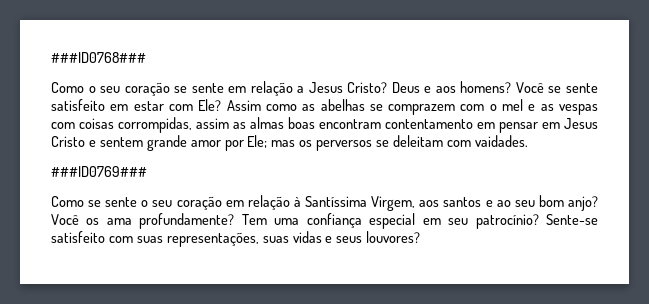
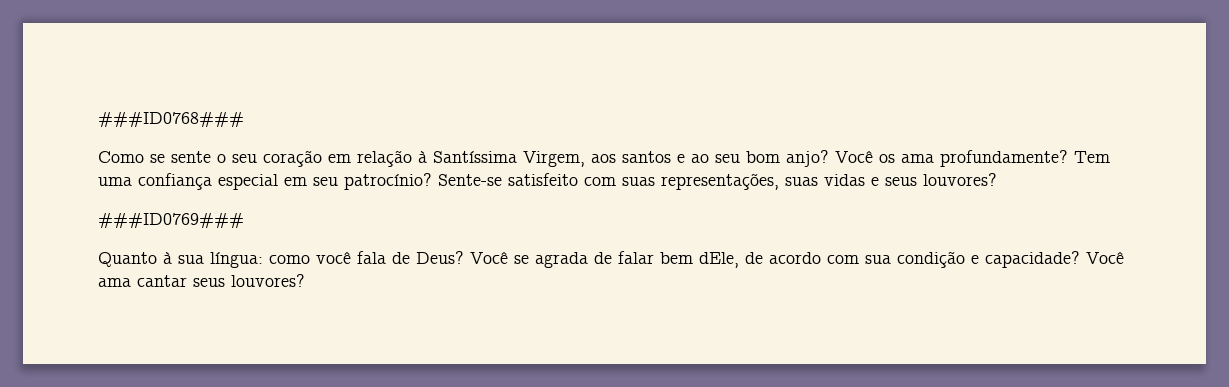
[51,81,599,96] [51,99,598,115] [51,117,598,133] [51,135,528,151] [51,166,147,177] // Como o seu coração se sente em relação a Jesus Cristo? Deus e aos homens? Você se sente satisfeito em estar com Ele? Assim como as abelhas se comprazem com o mel e as vespas com coisas corrompidas, assim as almas boas encontram contentamento em pensar em Jesus Cristo e sentem grande amor por Ele; mas os perversos se deleitam com vaidades. // ###ID0769### -> (244, 119) none
(421, 237) none -> [98,212,244,229] [98,251,1124,268] [98,274,305,287] // ###ID0769### // Quanto à sua língua: como você fala de Deus? Você se agrada de falar bem dEle, de acordo com sua condição e capacidade? Você ama cantar seus louvores?

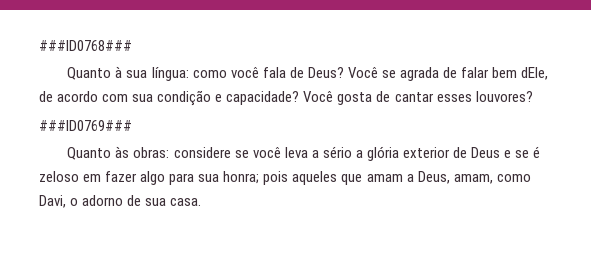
[98,150,1110,167] [98,173,997,190] [98,212,244,229] // Como se sente o seu coração em relação à Santíssima Virgem, aos santos e ao seu bom anjo? Você os ama profundamente? Tem uma confiança especial em seu patrocínio? Sente-se satisfeito com suas representações, suas vidas e seus louvores? // ###ID0769### -> (132, 45) none
[98,274,305,287] ama cantar seus louvores? -> [337,91,533,105] [39,120,132,131] [67,146,541,161] [39,171,531,185] [39,195,202,208] gosta de cantar esses louvores? // ###ID0769### // Quanto às obras: considere se você leva a sério a glória exterior de Deus e se é zeloso em fazer algo para sua honra; pois aqueles que amam a Deus, amam, como Davi, o adorno de sua casa.

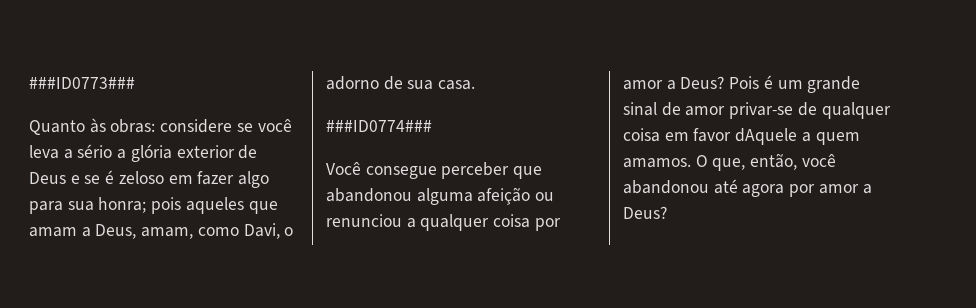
[39,40,132,51] [67,66,549,81] [39,90,533,106] [39,120,132,131] ###ID0768### // Quanto à sua língua: como você fala de Deus? Você se agrada de falar bem dEle, de acordo com sua condição e capacidade? Você gosta de cantar esses louvores? // ###ID0769### -> [29,77,135,89] ###ID0773###
(202, 202) none -> [326,120,432,132] [326,162,543,179] [326,187,555,205] [326,214,561,231] [623,75,861,93] [623,102,891,119] [623,128,860,145] [623,153,836,171] [623,179,872,197] [623,206,667,219] // ###ID0774### // Você consegue perceber que abandonou alguma afeição ou renunciou a qualquer coisa por amor a Deus? Pois é um grande sinal de amor privar-se de qualquer coisa em favor dAquele a quem amamos. O que, então, você abandonou até agora por amor a Deus?

